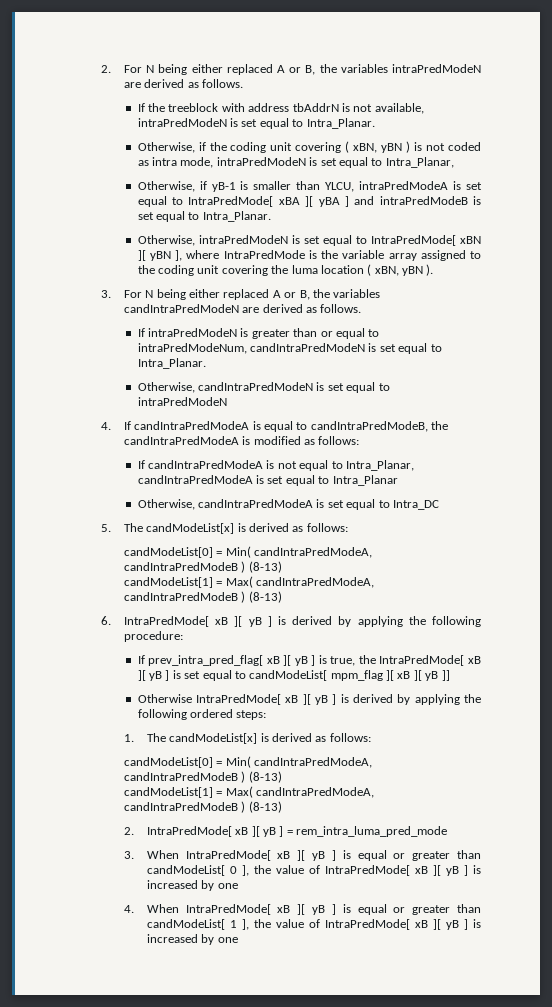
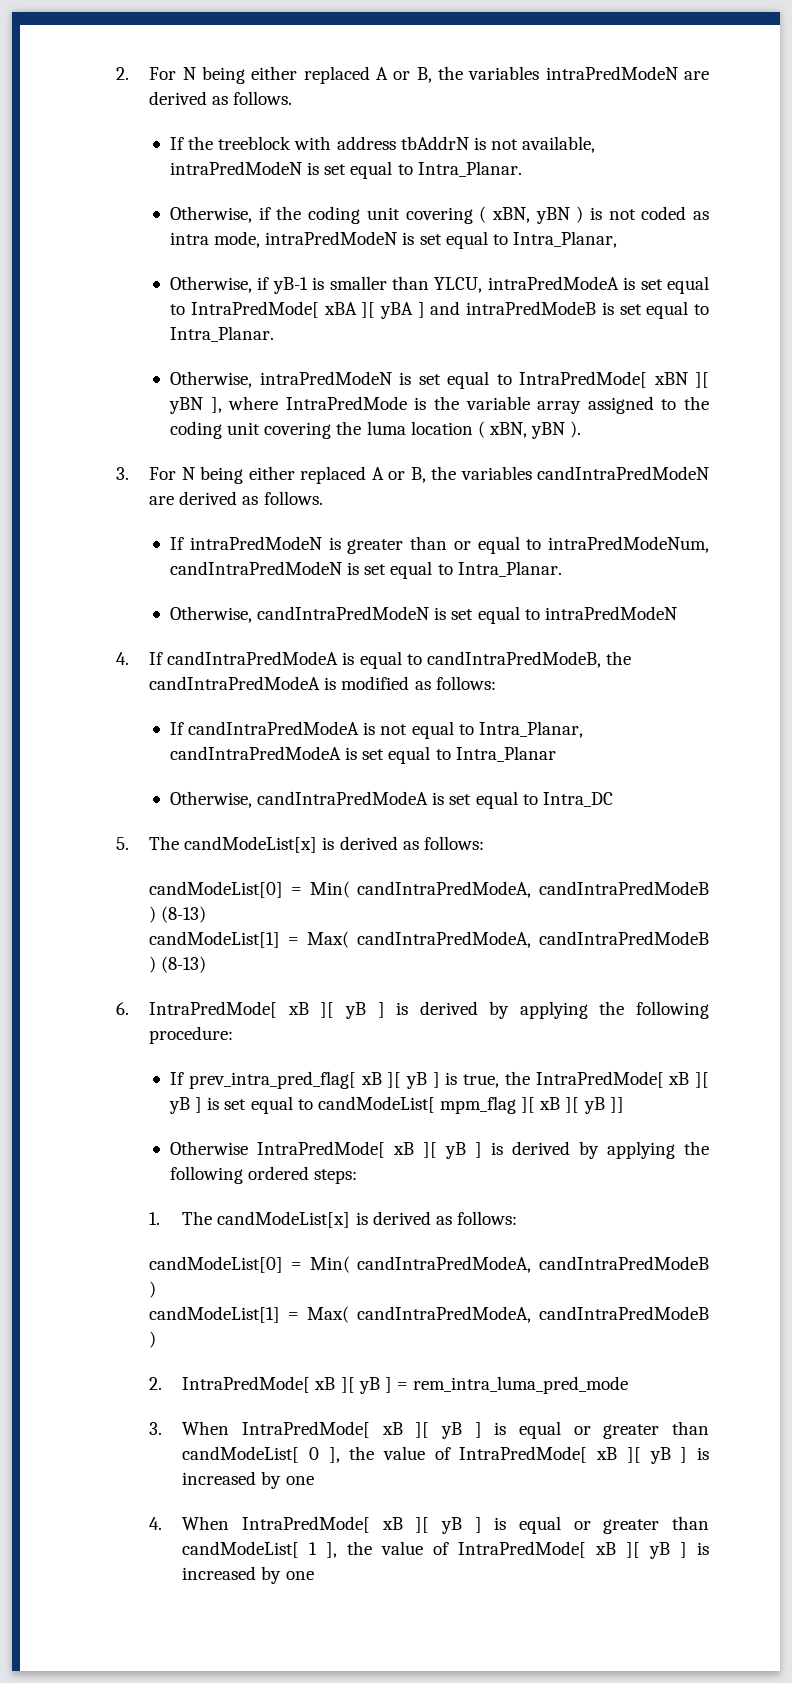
[248,771,282,783] [123,786,375,798] [123,801,282,813] (8-13) // candModeList[1] = Max( candIntraPredModeA, candIntraPredModeB ) (8-13) -> [149,1306,709,1323] [149,1331,157,1348] // candModeList[1] = Max( candIntraPredModeA, candIntraPredModeB )

